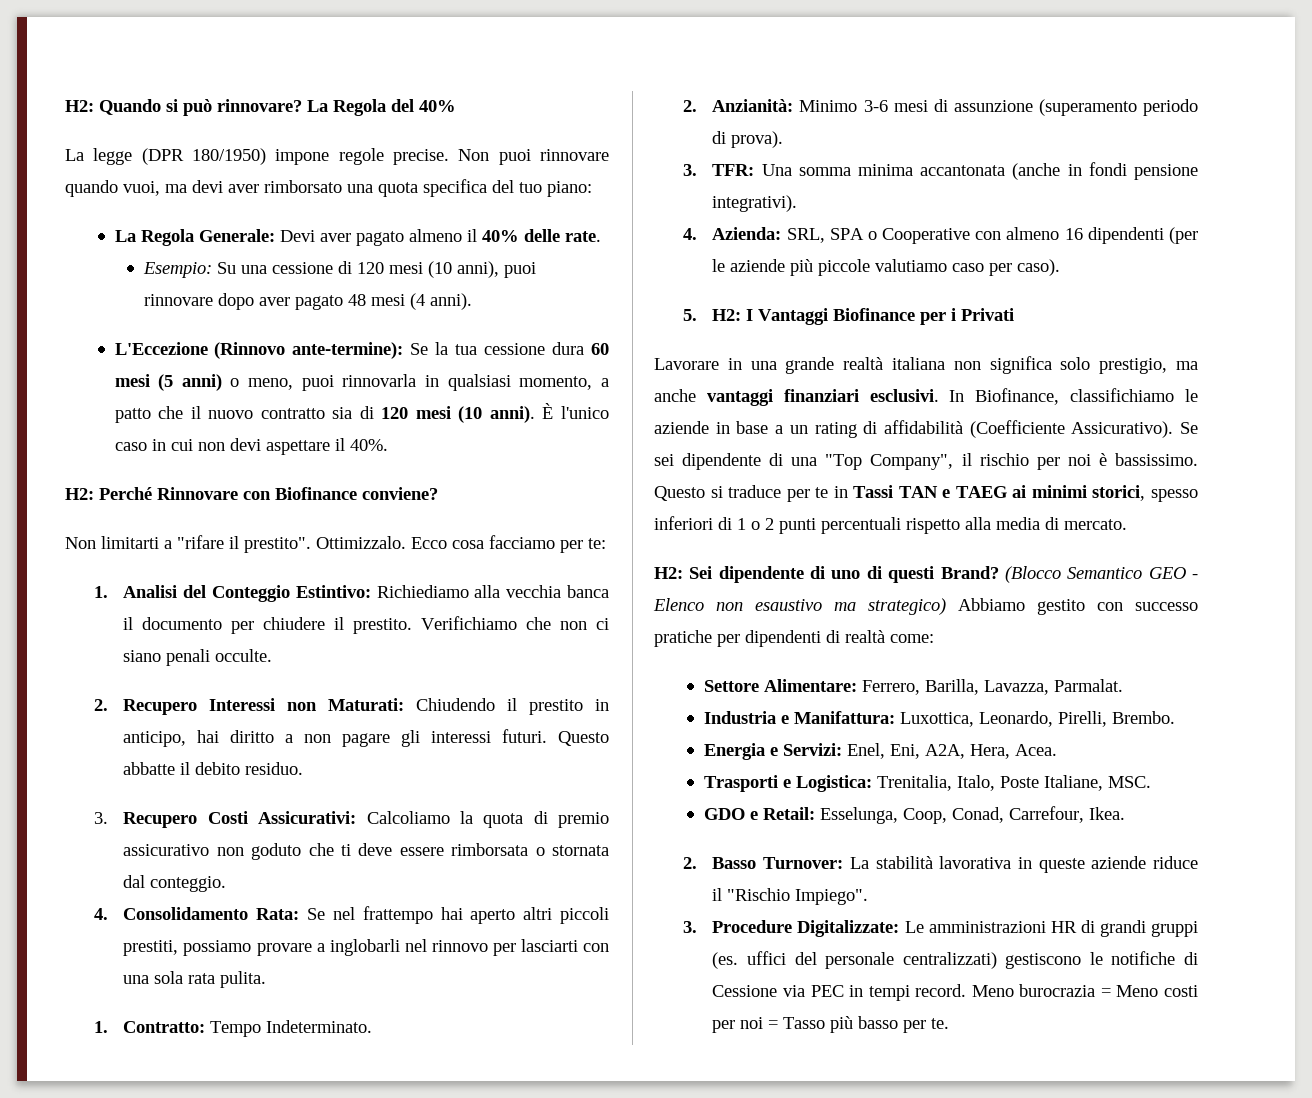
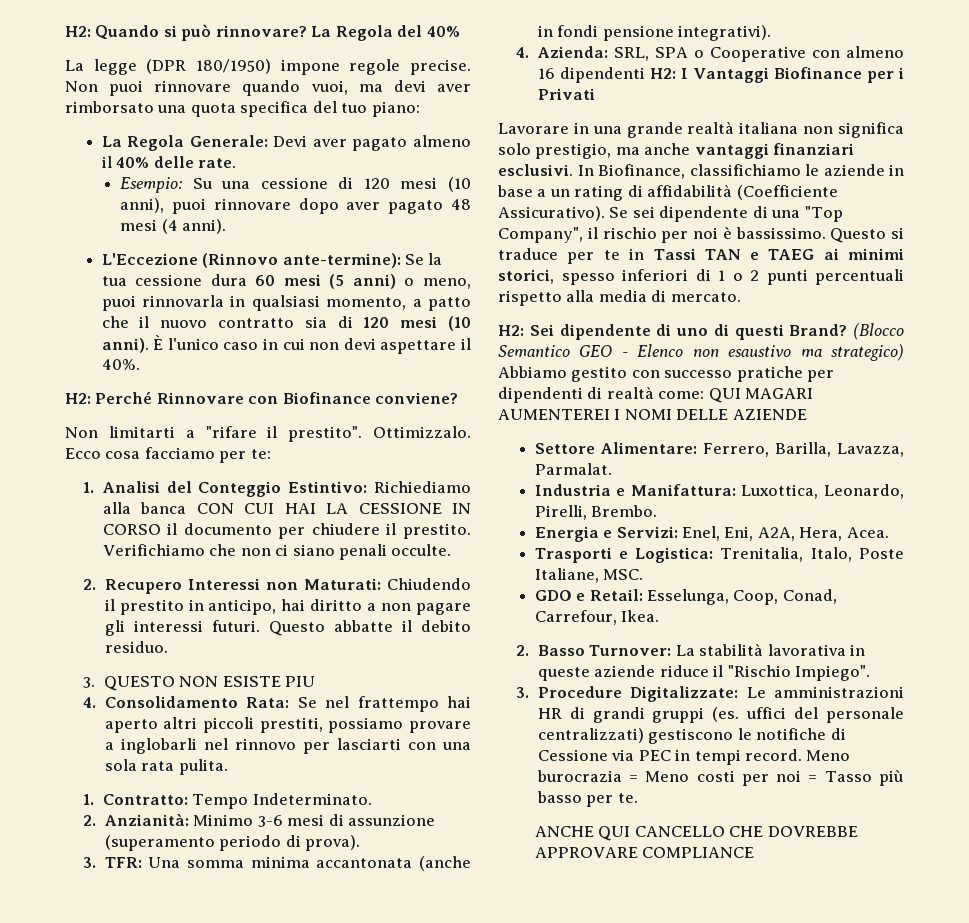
[506,585,609,598] vecchia banca -> [140,502,471,514] [102,524,161,535] banca CON CUI HAI LA CESSIONE IN CORSO
[123,811,610,828] [123,843,609,860] [123,875,227,892] Recupero Costi Assicurativi: Calcoliamo la quota di premio assicurativo non goduto che ti deve essere rimborsata o stornata dal conteggio. -> [103,676,316,691] QUESTO NON ESISTE PIU
[1169,227,1198,244] [712,259,1061,276] [683,309,698,321] (per le aziende più piccole valutiamo caso per caso). // 5. -> (645, 75) none
(934, 638) none -> [708,388,814,403] [498,409,807,420] QUI MAGARI AUMENTEREI I NOMI DELLE AZIENDE
(950, 1023) none -> [534,826,858,841] [534,847,755,858] // ANCHE QUI CANCELLO CHE DOVREBBE APPROVARE COMPLIANCE

